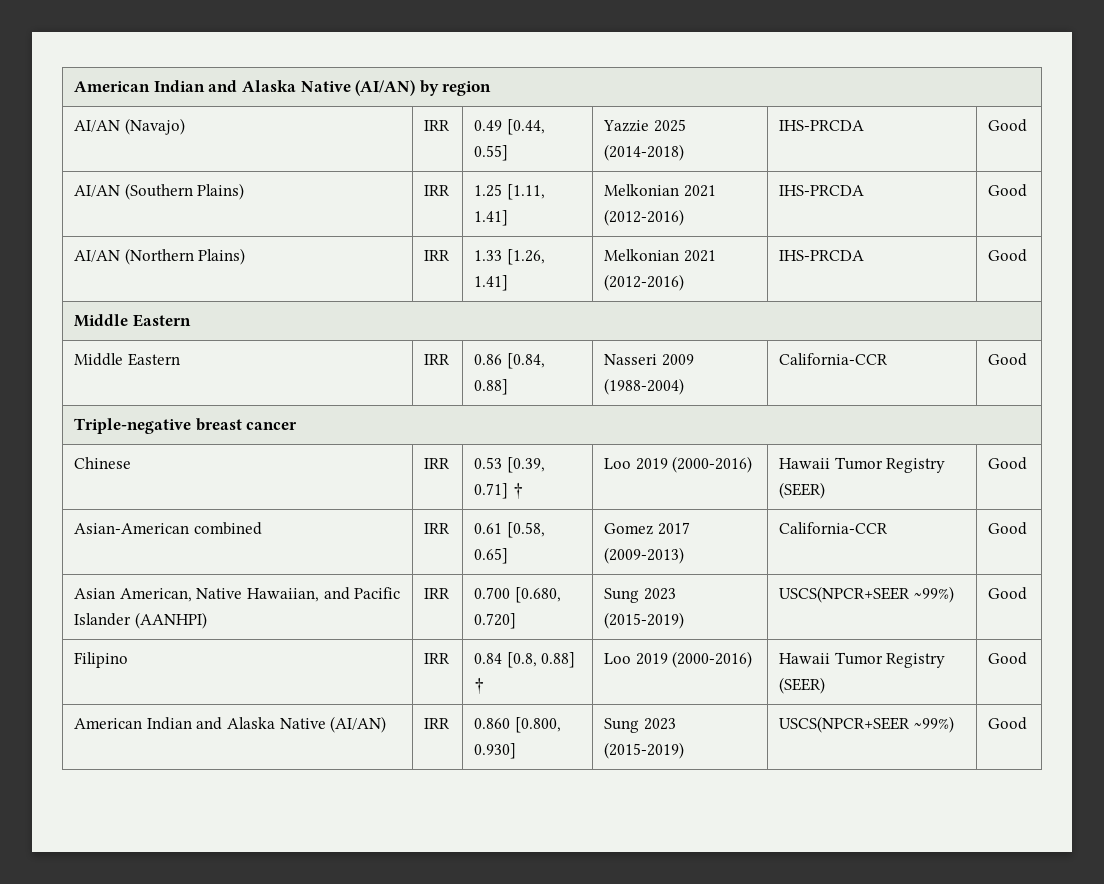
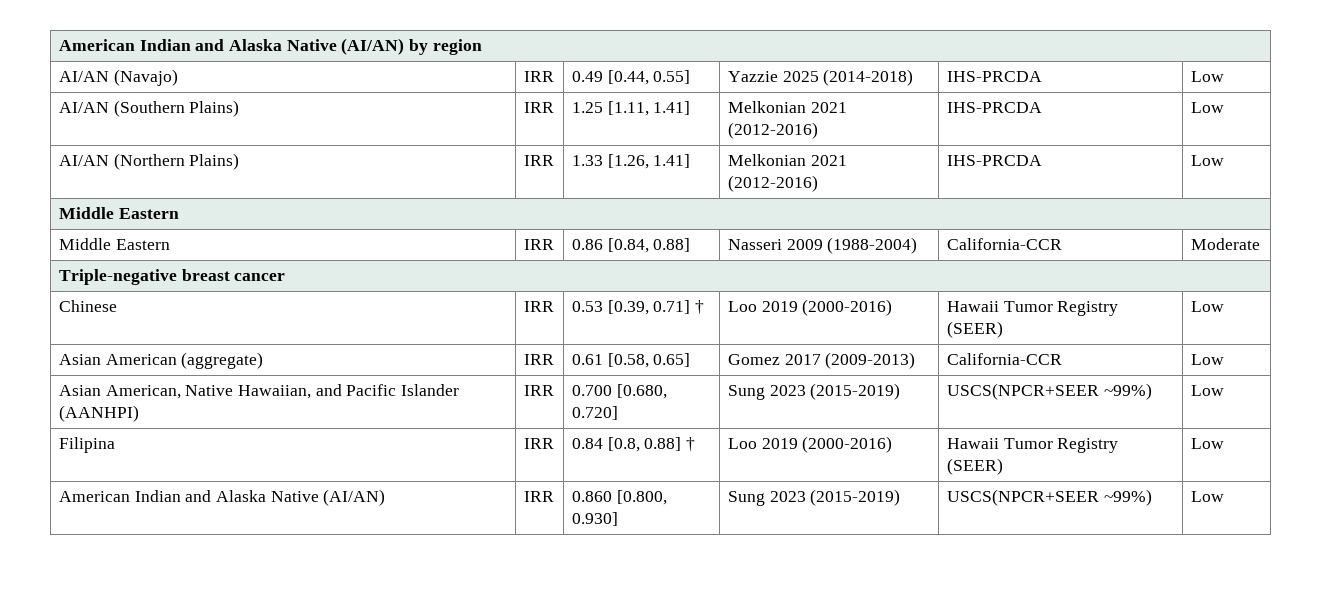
[988,119,1028,132] Good -> [1190,71,1224,82] Low
[988,184,1028,197] Good -> [1190,102,1224,113] Low
[988,249,1028,262] Good -> [1190,155,1224,166] Low
[988,353,1028,366] Good -> [1190,238,1260,250] Moderate
[988,457,1028,470] [74,522,262,535] Good // Asian-American combined -> [1190,301,1224,312] [58,352,264,369] Low // Asian American (aggregate)
[988,522,1028,535] Good -> [1190,354,1224,365] Low
[988,587,1028,600] [74,652,129,668] Good // Filipino -> [1190,385,1224,396] [58,437,115,453] Low // Filipina
[988,652,1028,665] Good -> [1190,438,1224,449] Low
[988,717,1028,730] Good -> [1190,491,1224,502] Low

